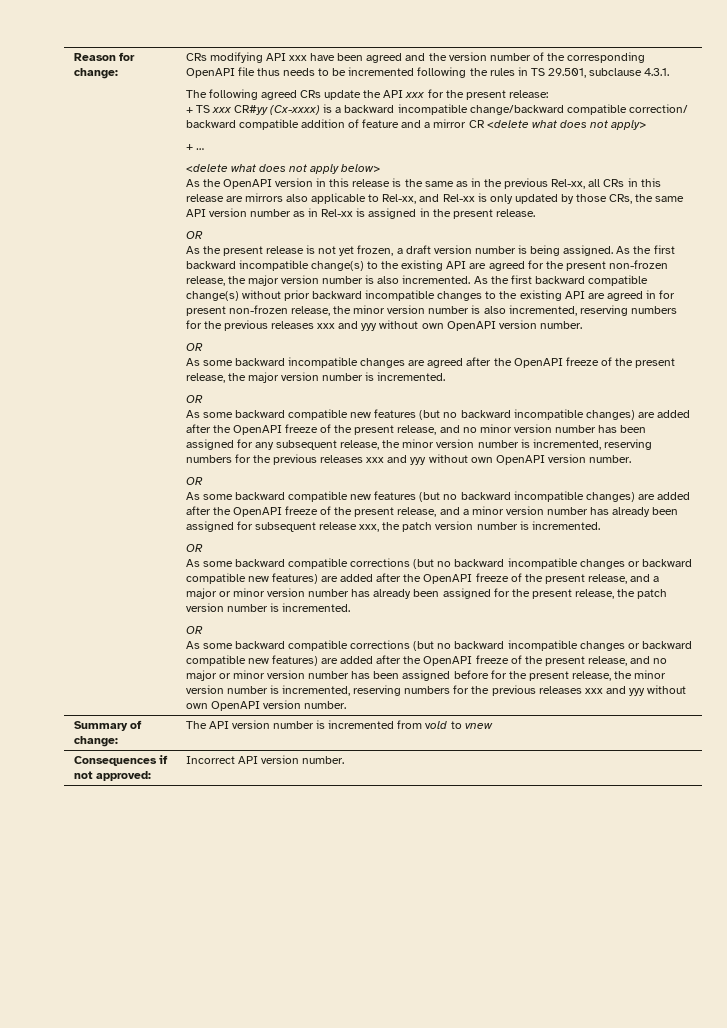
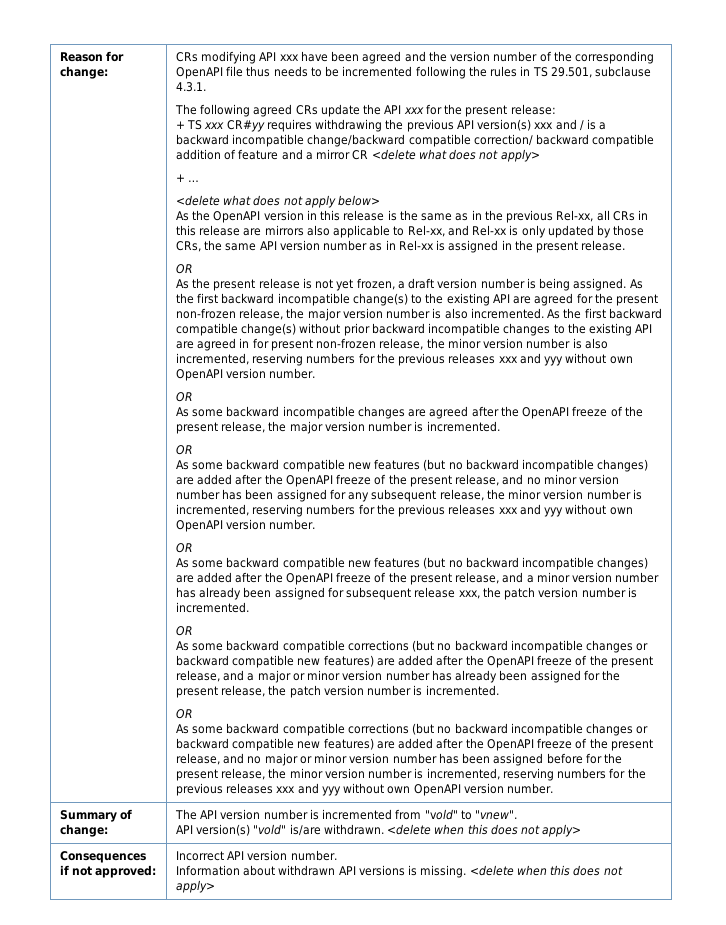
[270,105,321,115] (Cx-xxxx) -> [266,119,584,132] requires withdrawing the previous API version(s) xxx and /
[425,721,493,729] vold to vnew -> [424,809,518,820] [175,824,582,837] "vold" to "vnew". // API version(s) "vold" is/are withdrawn. <delete when this does not apply>
(345, 760) none -> [175,865,623,878] [175,880,215,893] // Information about withdrawn API versions is missing. <delete when this does not apply>

